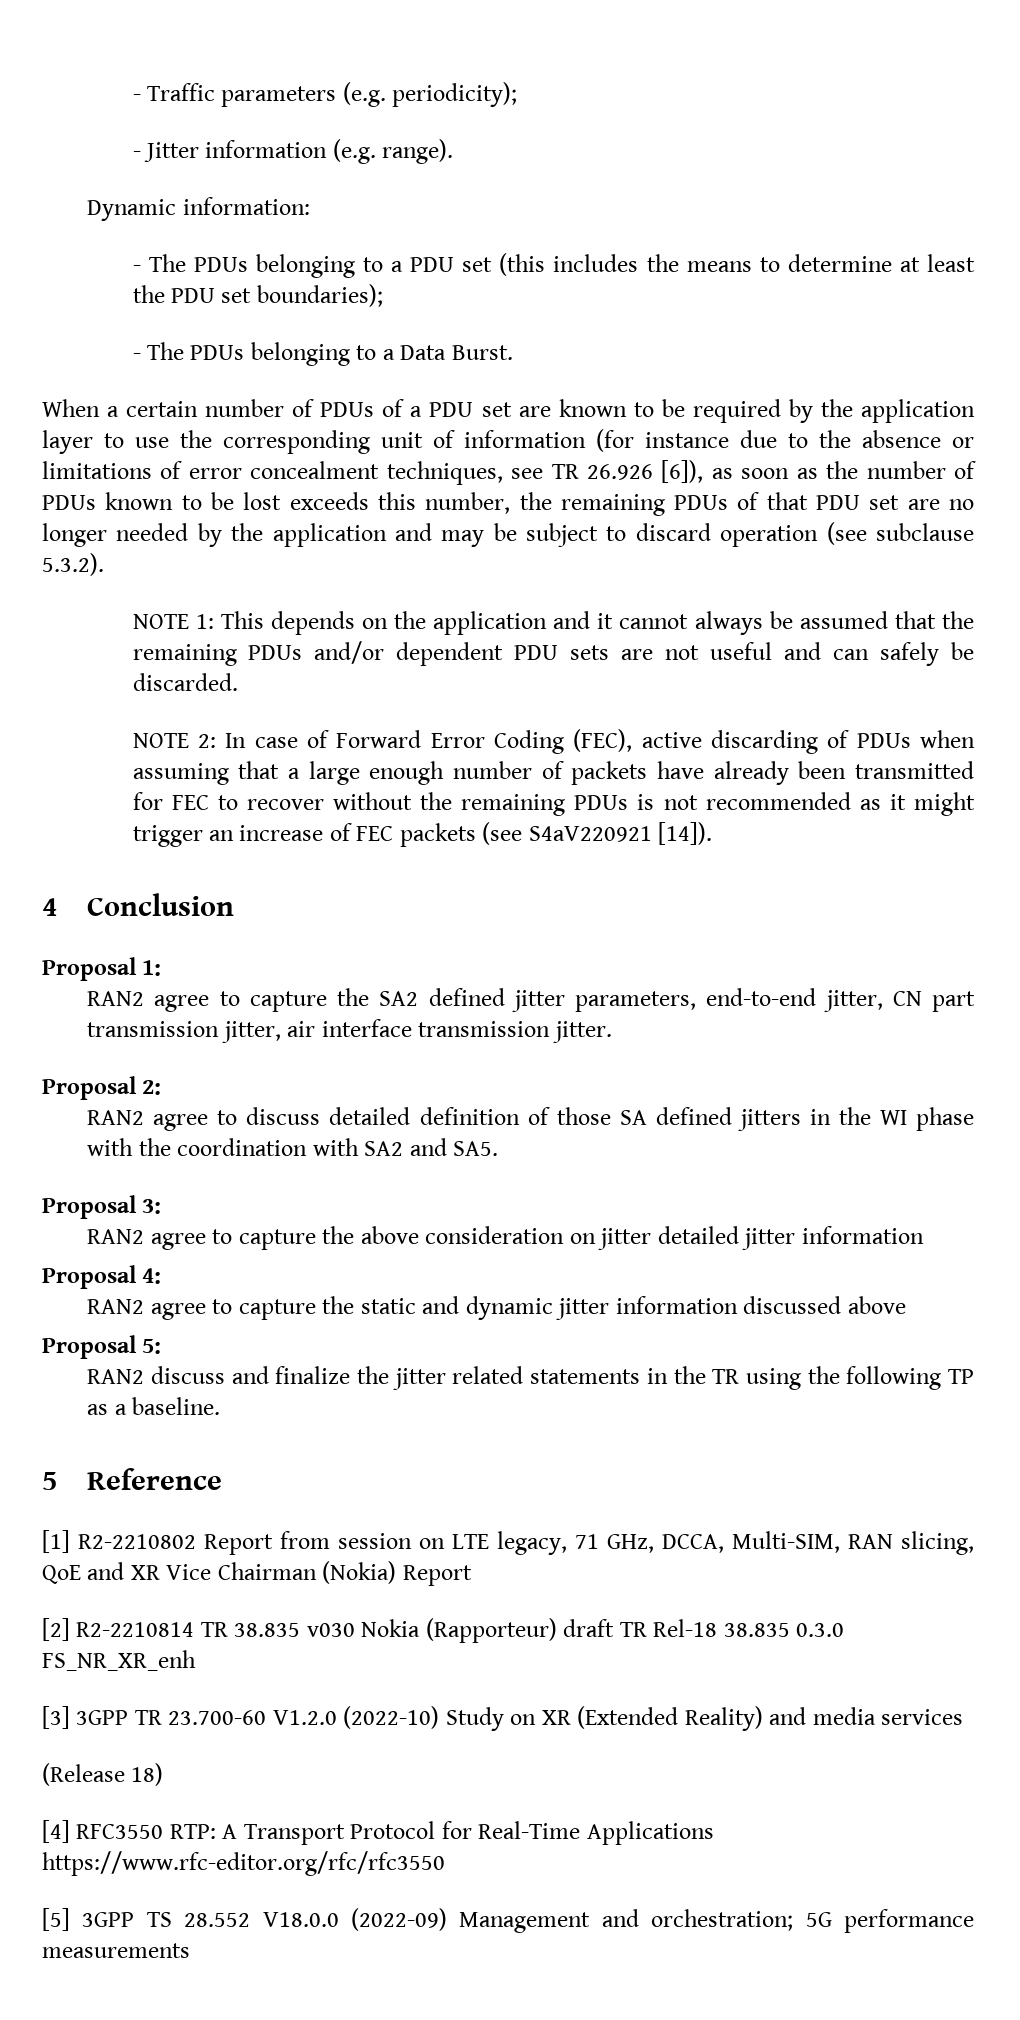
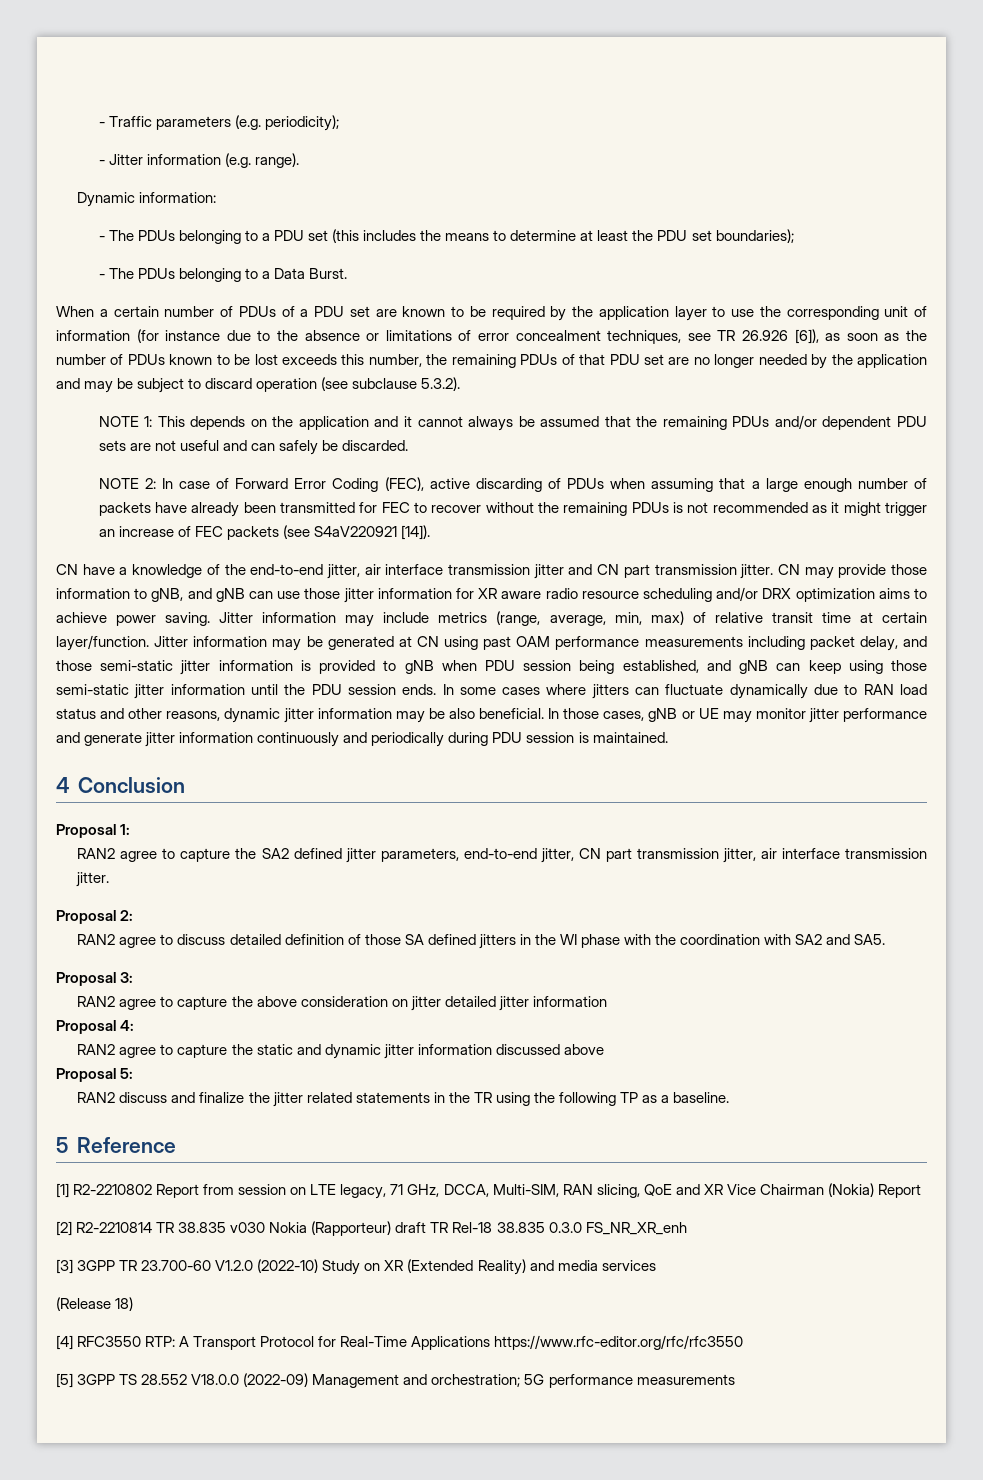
(713, 833) none -> [56,564,928,579] [56,587,928,603] [56,611,928,627] [56,635,927,651] [56,660,927,675] [56,684,927,699] [56,708,928,723] [56,732,668,747] // CN have a knowledge of the end-to-end jitter, air interface transmission jitter and CN part transmission jitter. CN may provide those information to gNB, and gNB can use those jitter information for XR aware radio resource scheduling and/or DRX optimization aims to achieve power saving. Jitter information may include metrics (range, average, min, max) of relative transit time at certain layer/function. Jitter information may be generated at CN using past OAM performance measurements including packet delay, and those semi-static jitter information is provided to gNB when PDU session being established, and gNB can keep using those semi-static jitter information until the PDU session ends. In some cases where jitters can fluctuate dynamically due to RAN load status and other reasons, dynamic jitter information may be also beneficial. In those cases, gNB or UE may monitor jitter performance and generate jitter information continuously and periodically during PDU session is maintained.

